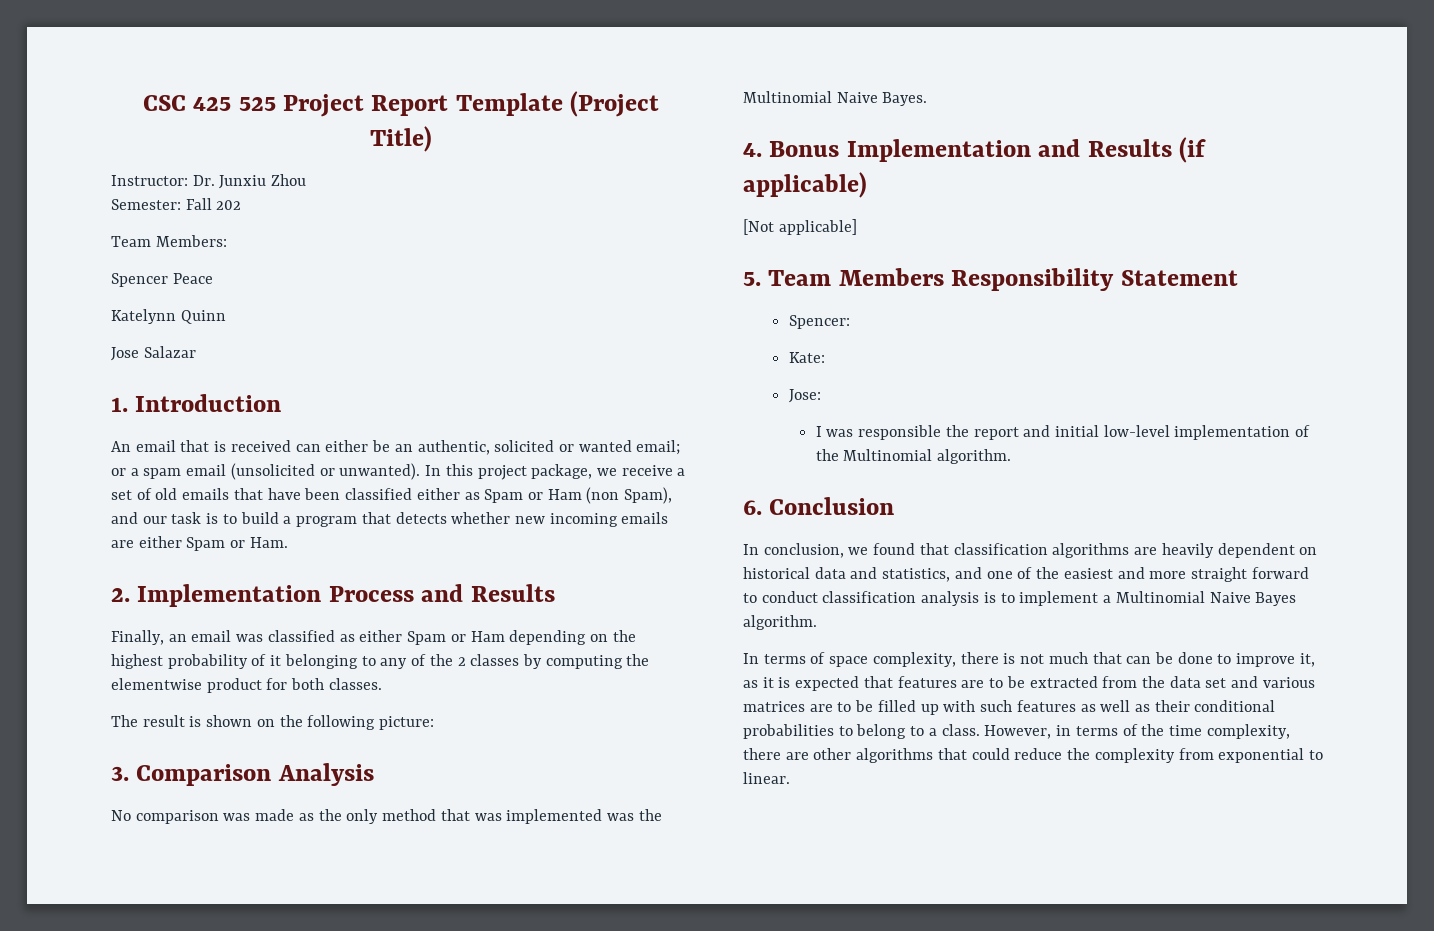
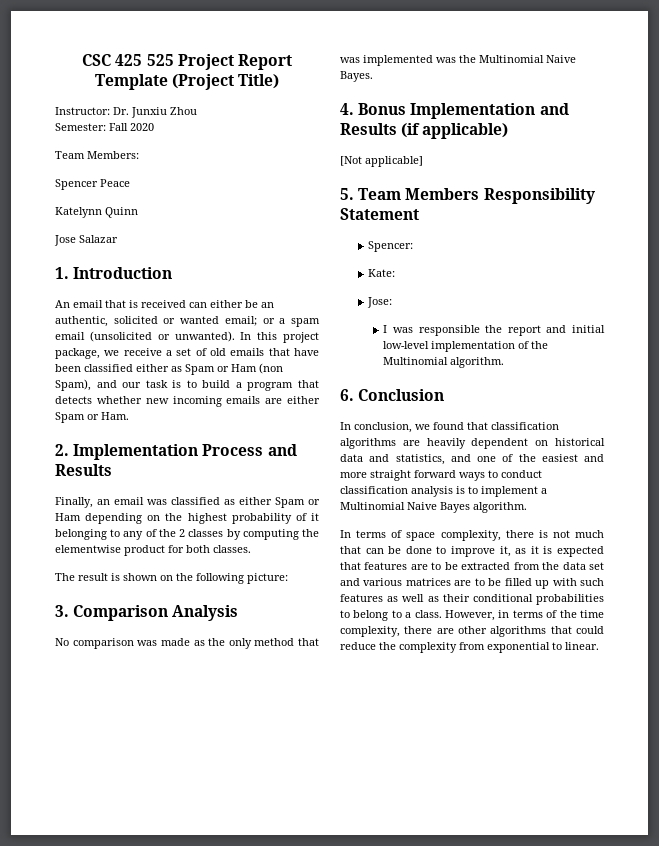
[216,200,242,210] 202 -> [130,123,154,131] 2020
(1309, 573) none -> [459,472,485,481] ways

